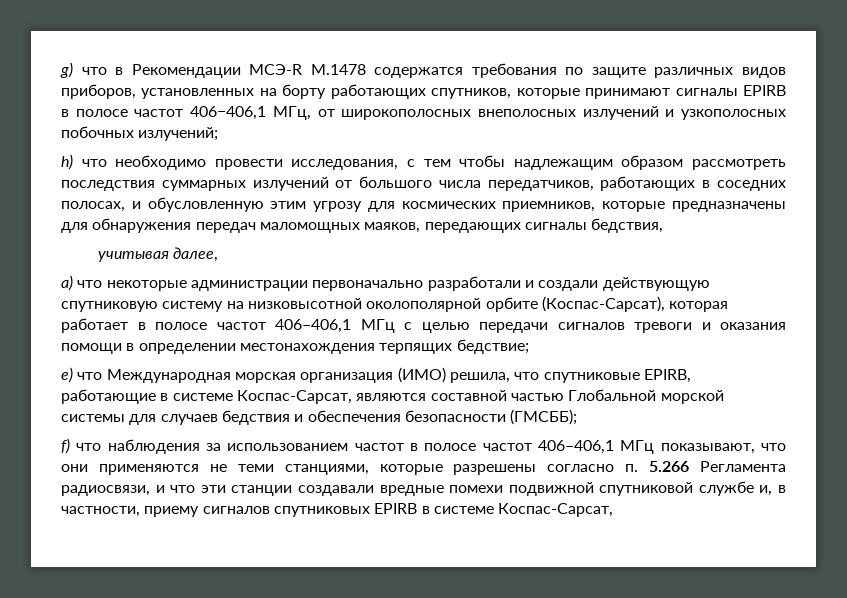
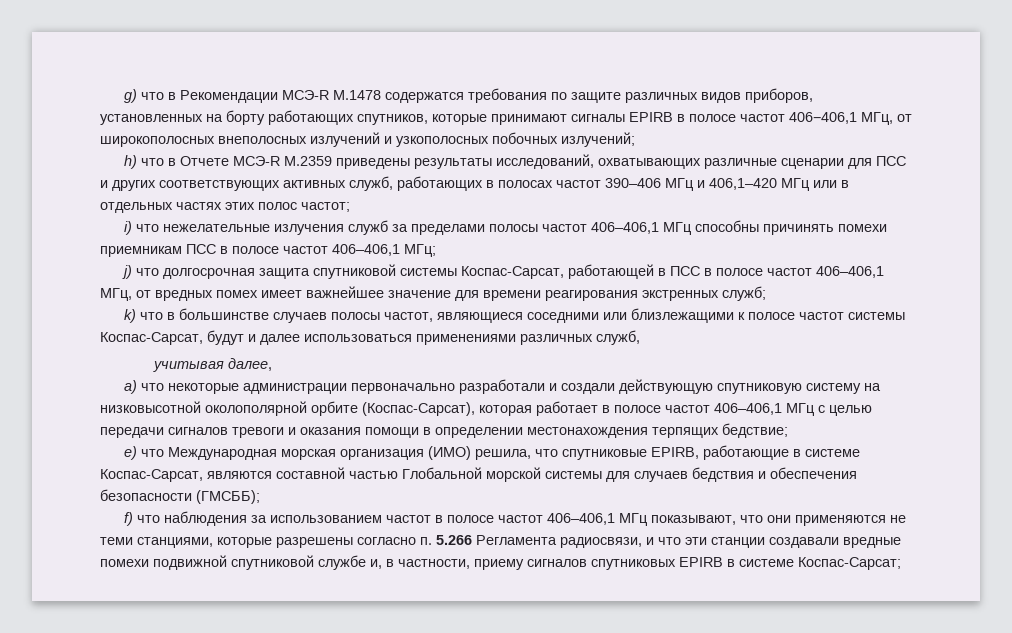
[115,155,787,170] [61,176,787,191] [61,197,786,212] [61,218,664,233] необходимо провести исследования, с тем чтобы надлежащим образом рассмотреть последствия суммарных излучений от большого числа передатчиков, работающих в соседних полосах, и обусловленную этим угрозу для космических приемников, которые предназначены для обнаружения передач маломощных маяков, передающих сигналы бедствия, -> [168,154,907,169] [100,176,849,191] [100,202,350,213] [124,220,888,235] [100,244,436,257] [122,264,885,279] [100,286,766,301] [124,308,906,323] [100,330,640,345] в Отчете МСЭ-R М.2359 приведены результаты исследований, охватывающих различные сценарии для ПСС и других соответствующих активных служб, работающих в полосах частот 390–406 МГц и 406,1–420 МГц или в отдельных частях этих полос частот; // i) что нежелательные излучения служб за пределами полосы частот 406–406,1 МГц способны причинять помехи приемникам ПСС в полосе частот 406–406,1 МГц; // j) что долгосрочная защита спутниковой системы Коспас-Сарсат, работающей в ПСС в полосе частот 406–406,1 МГц, от вредных помех имеет важнейшее значение для времени реагирования экстренных служб; // k) что в большинстве случаев полосы частот, являющиеся соседними или близлежащими к полосе частот системы Коспас-Сарсат, будут и далее использоваться применениями различных служб,
[498,503,614,517] Коспас-Сарсат, -> [798,557,901,570] Коспас-Сарсат;

